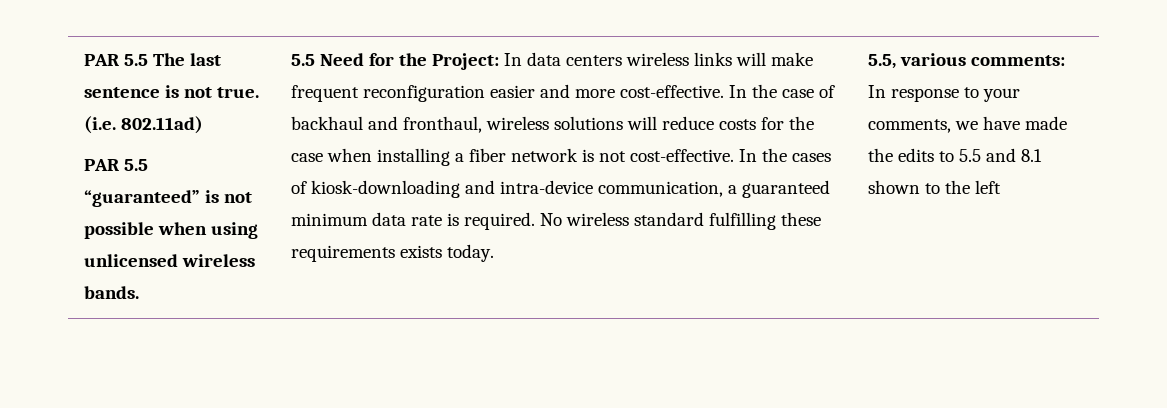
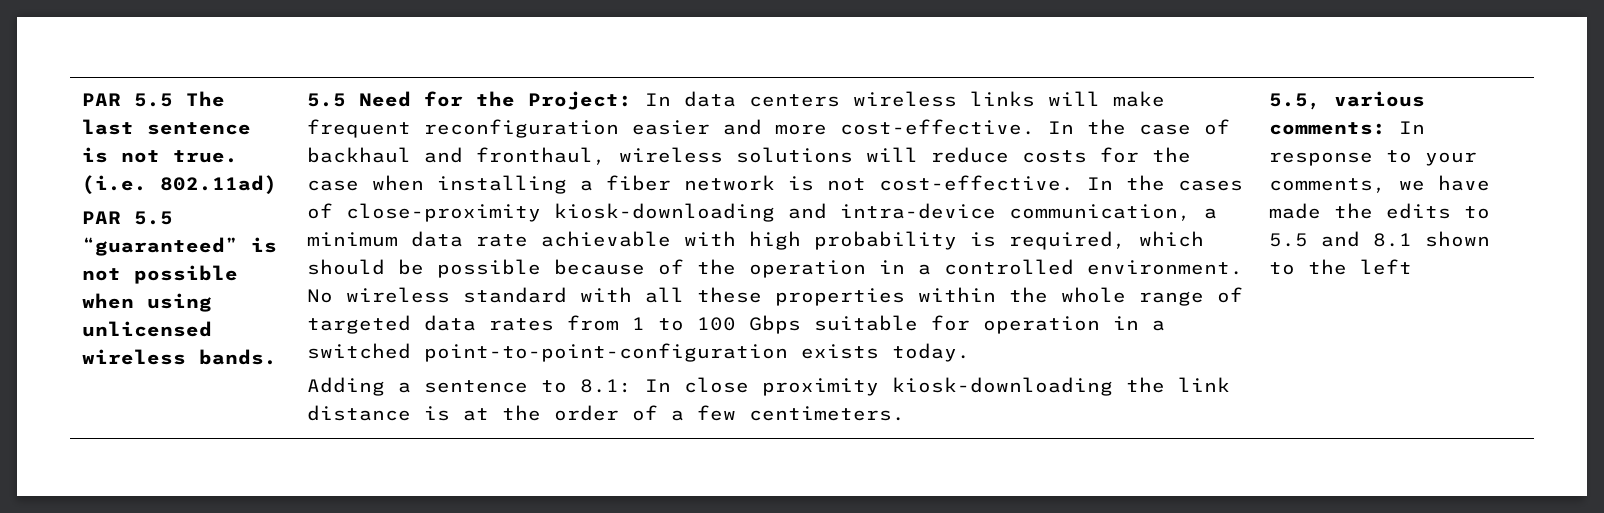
(308, 187) none -> [346,203,542,222] close-proximity
[742,180,831,198] guaranteed -> (1218, 213) none
[447,212,822,230] [291,244,495,262] is required. No wireless standard fulfilling these requirements exists today. -> [541,231,1205,250] [307,259,1244,278] [307,287,1244,306] [307,315,1166,334] [307,343,971,362] [307,377,1231,396] [307,405,906,421] achievable with high probability is required, which should be possible because of the operation in a controlled environment. No wireless standard with all these properties within the whole range of targeted data rates from 1 to 100 Gbps suitable for operation in a switched point-to-point-configuration exists today. // Adding a sentence to 8.1: In close proximity kiosk-downloading the link distance is at the order of a few centimeters.

